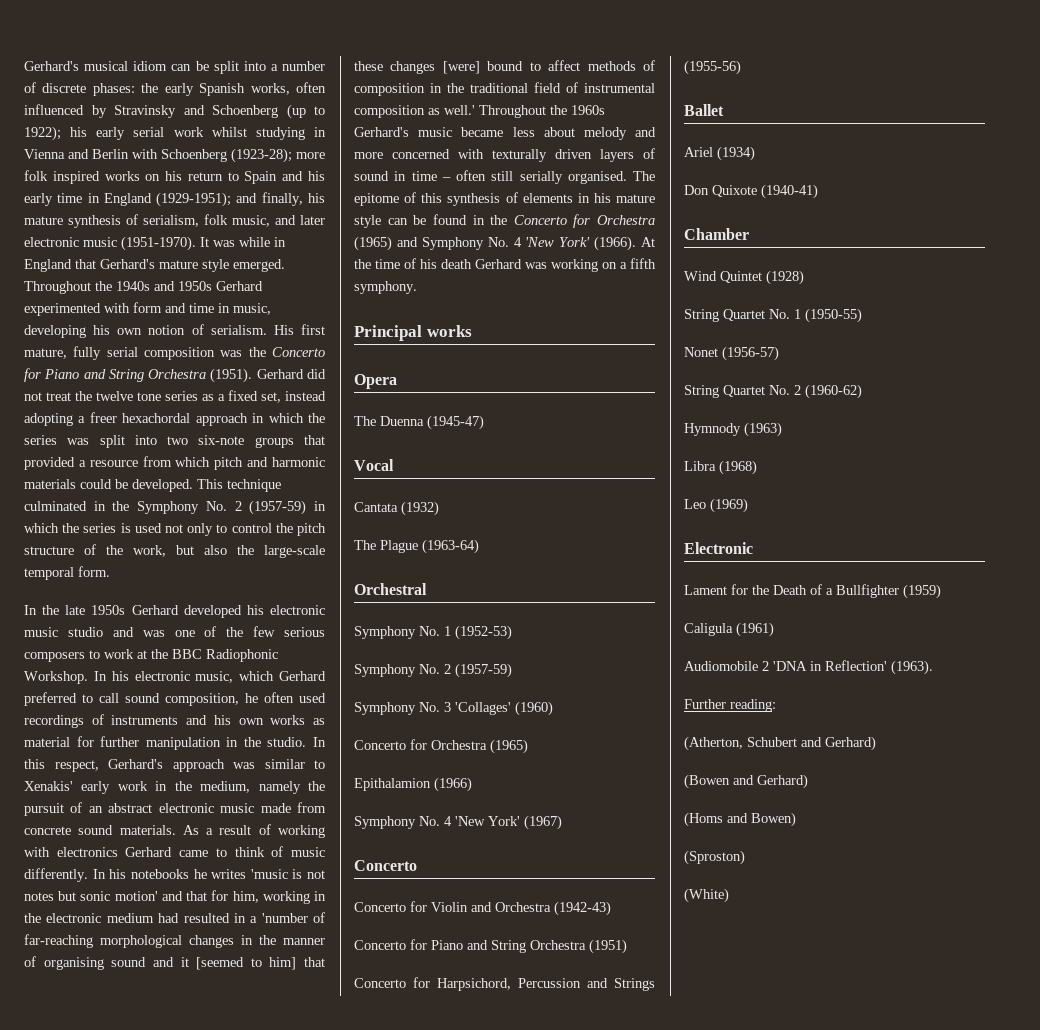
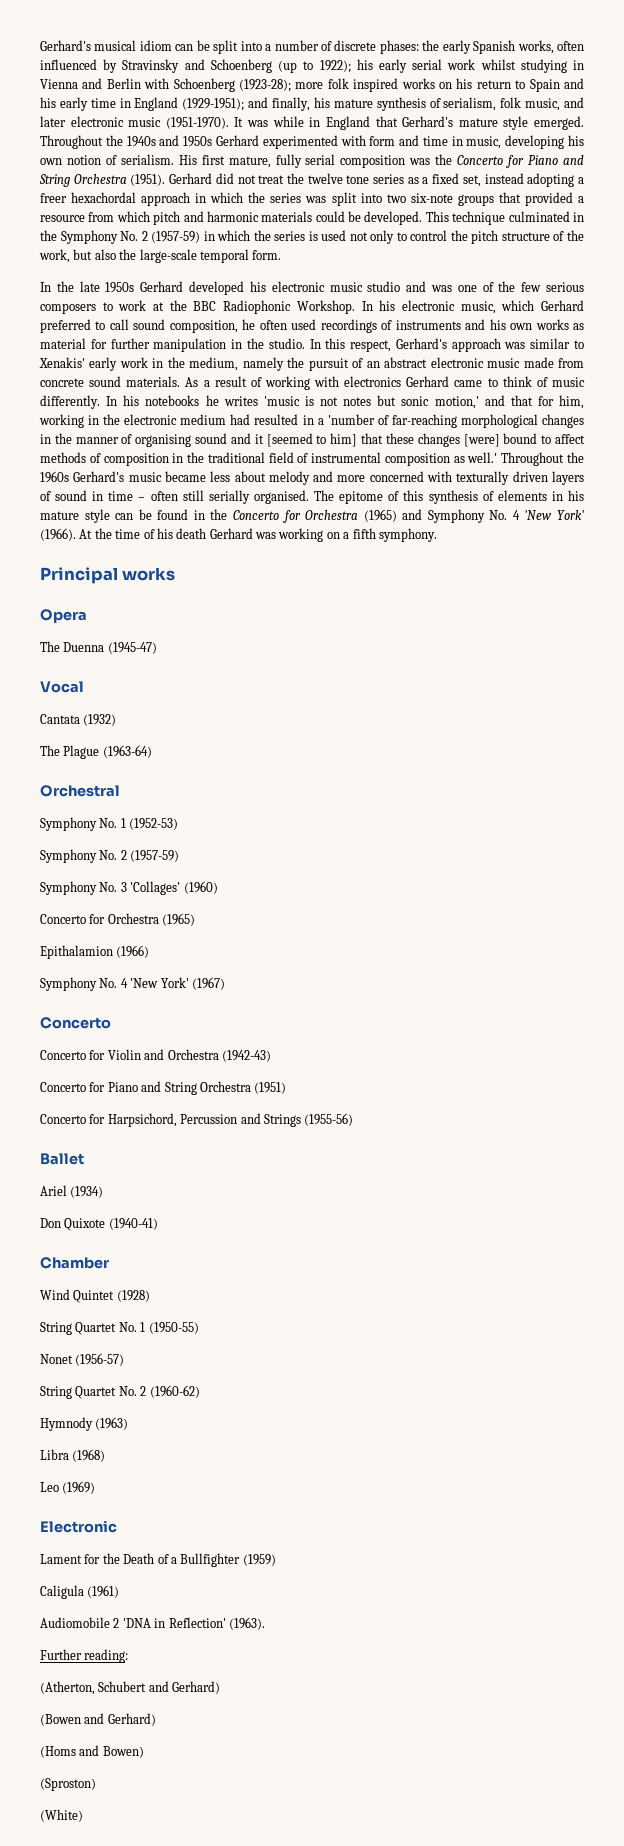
[114,891,158,901] motion' -> [434,396,479,409] motion,'

